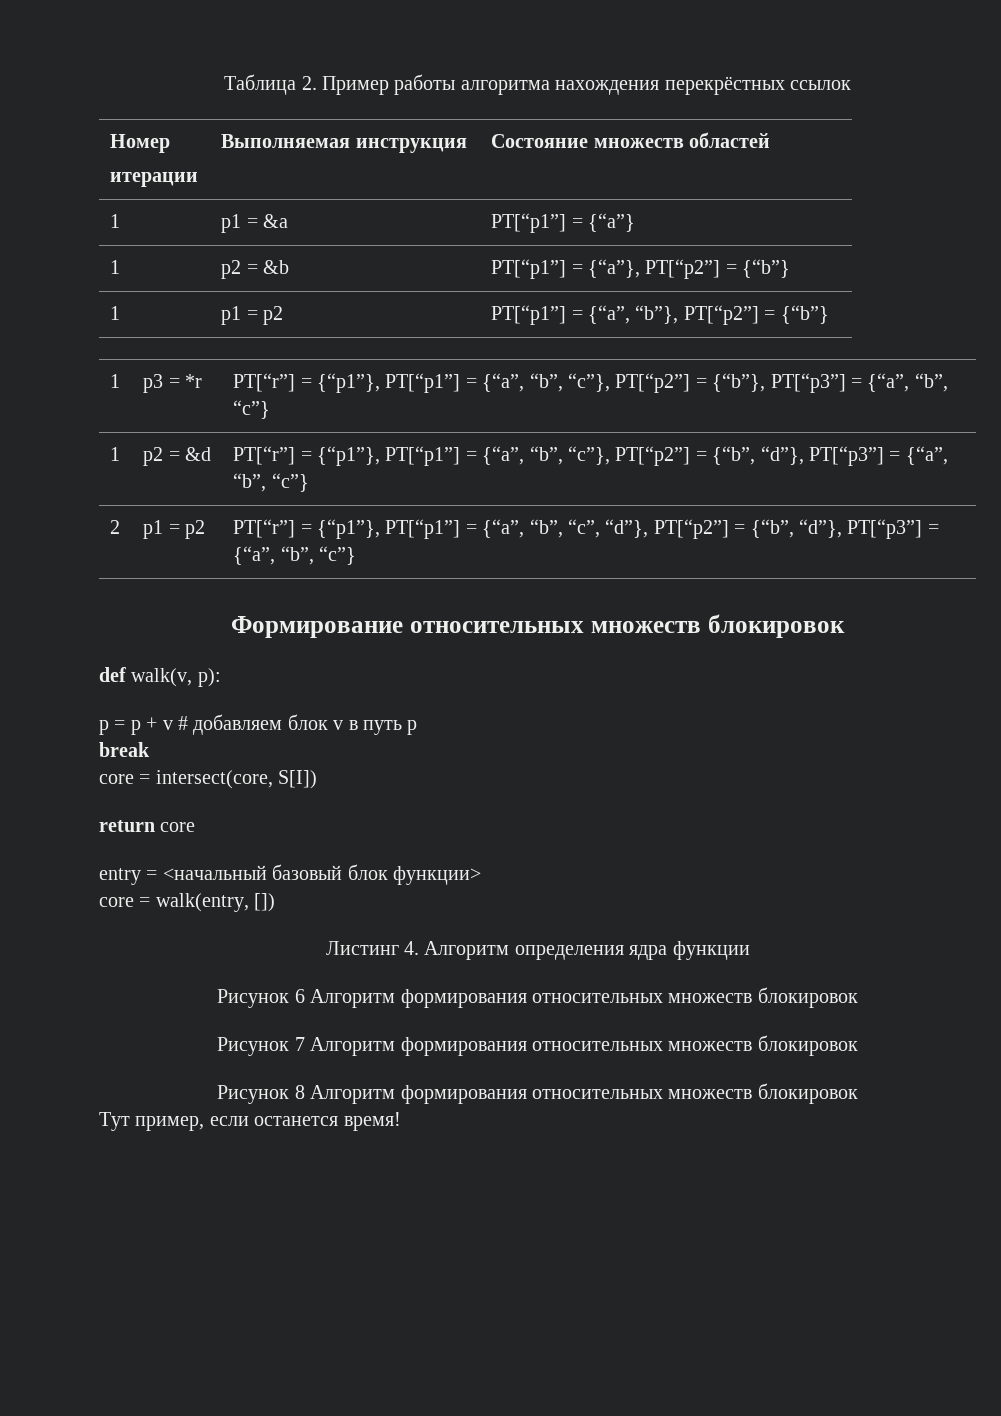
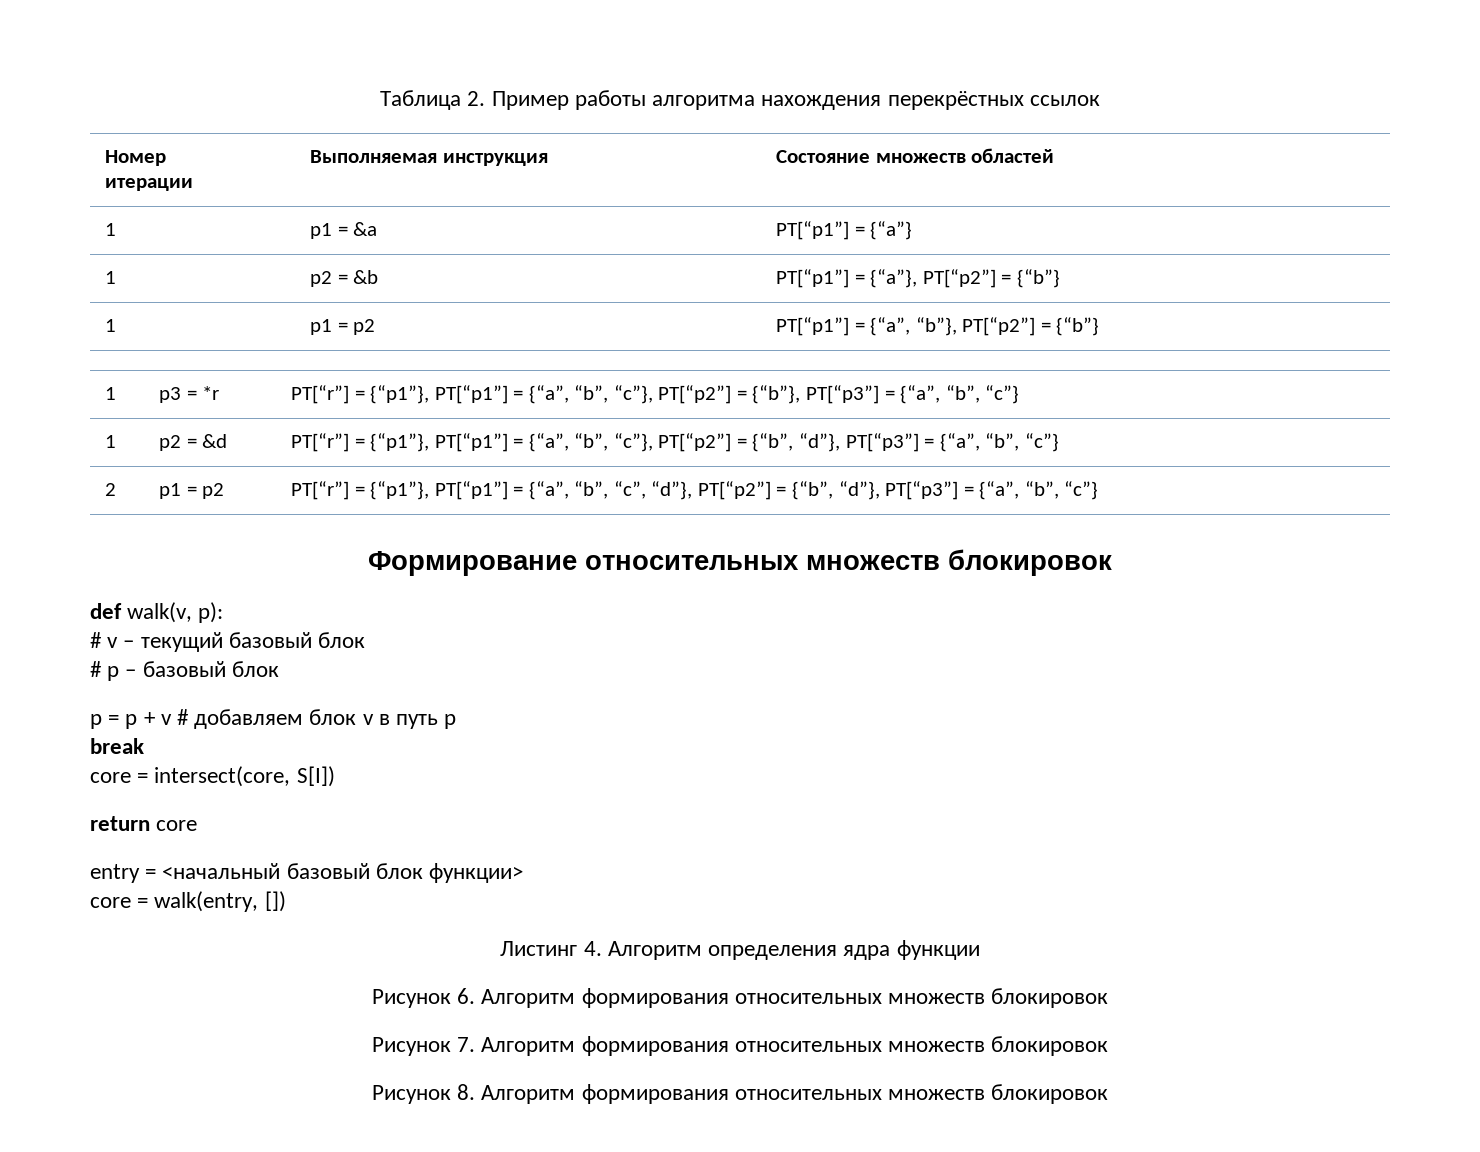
(221, 677) none -> [90,632,366,652] [90,661,279,681] // # v – текущий базовый блок // # p – базовый блок
[294,987,858,1008] [217,1035,858,1056] [217,1083,858,1104] [99,1112,401,1131] 6 Алгоритм формирования относительных множеств блокировок // Рисунок 7 Алгоритм формирования относительных множеств блокировок // Рисунок 8 Алгоритм формирования относительных множеств блокировок // Тут пример, если останется время! -> [457,988,1109,1008] [371,1036,1109,1056] [371,1084,1109,1104] 6. Алгоритм формирования относительных множеств блокировок // Рисунок 7. Алгоритм формирования относительных множеств блокировок // Рисунок 8. Алгоритм формирования относительных множеств блокировок

